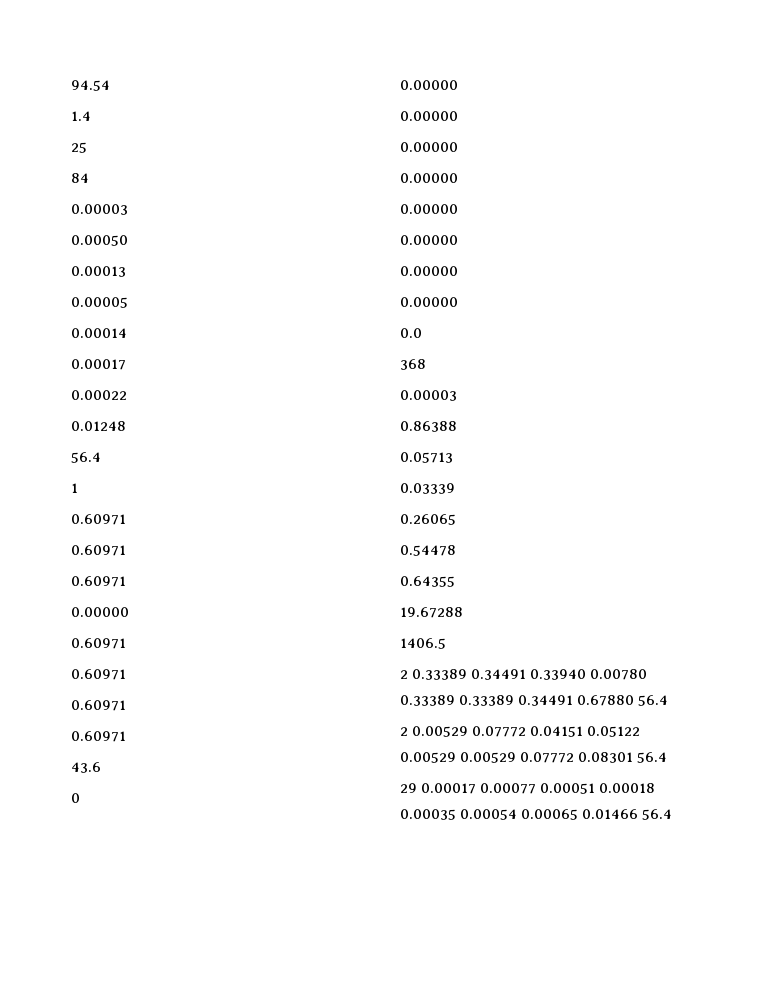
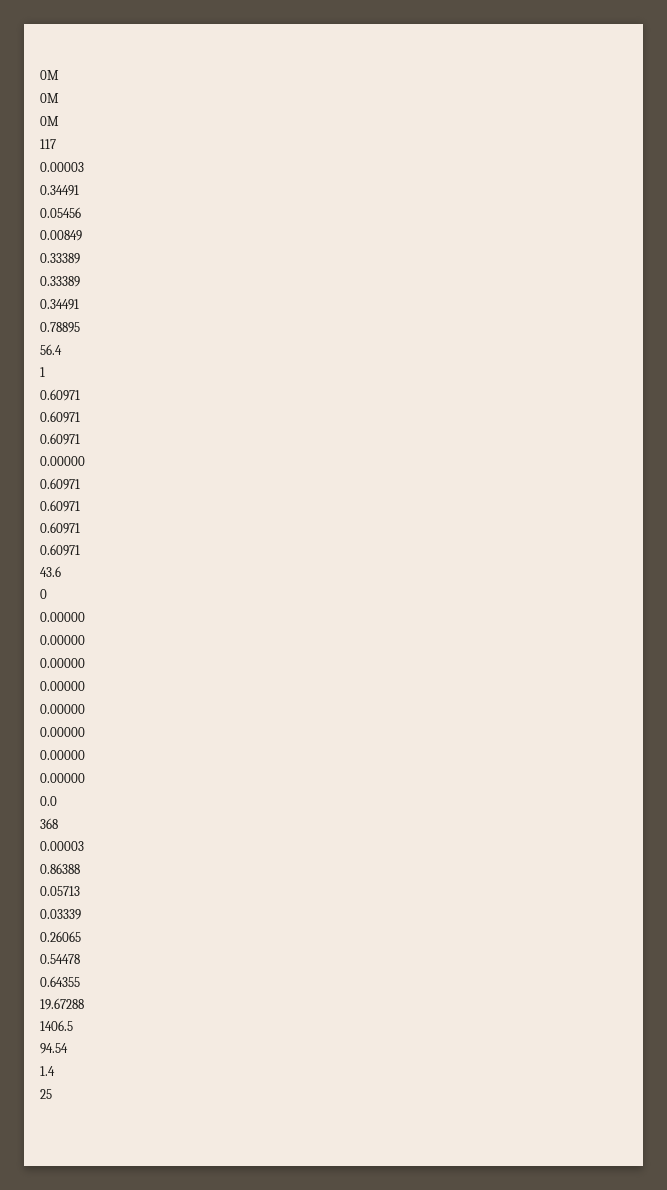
[71,80,110,91] [71,111,91,121] [71,142,87,153] [71,173,89,183] [71,204,128,215] [71,235,128,246] [71,266,126,277] [71,297,128,308] [71,328,127,338] [71,359,126,370] [71,390,127,400] [71,421,126,431] 94.54 // 1.4 // 25 // 84 // 0.00003 // 0.00050 // 0.00013 // 0.00005 // 0.00014 // 0.00017 // 0.00022 // 0.01248 -> [40,70,59,80] [40,93,59,103] [40,116,59,126] [40,139,56,149] [40,162,84,172] [40,185,79,196] [40,207,81,218] [40,230,82,241] [40,253,80,264] [40,276,80,287] [40,299,79,310] [40,322,80,333] 0M // 0M // 0M // 117 // 0.00003 // 0.34491 // 0.05456 // 0.00849 // 0.33389 // 0.33389 // 0.34491 // 0.78895
[400,669,648,680] [400,695,669,706] [400,726,641,737] [400,752,668,763] [400,783,656,794] [400,809,673,820] 2 0.33389 0.34491 0.33940 0.00780 0.33389 0.33389 0.34491 0.67880 56.4 // 2 0.00529 0.07772 0.04151 0.05122 0.00529 0.00529 0.07772 0.08301 56.4 // 29 0.00017 0.00077 0.00051 0.00018 0.00035 0.00054 0.00065 0.01466 56.4 -> [40,1043,68,1054] [40,1066,55,1076] [40,1089,52,1099] 94.54 // 1.4 // 25

